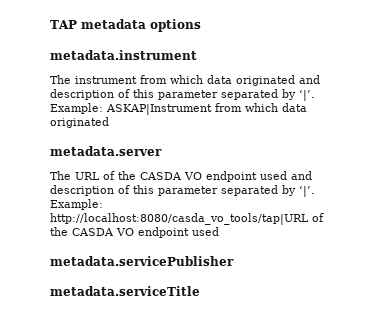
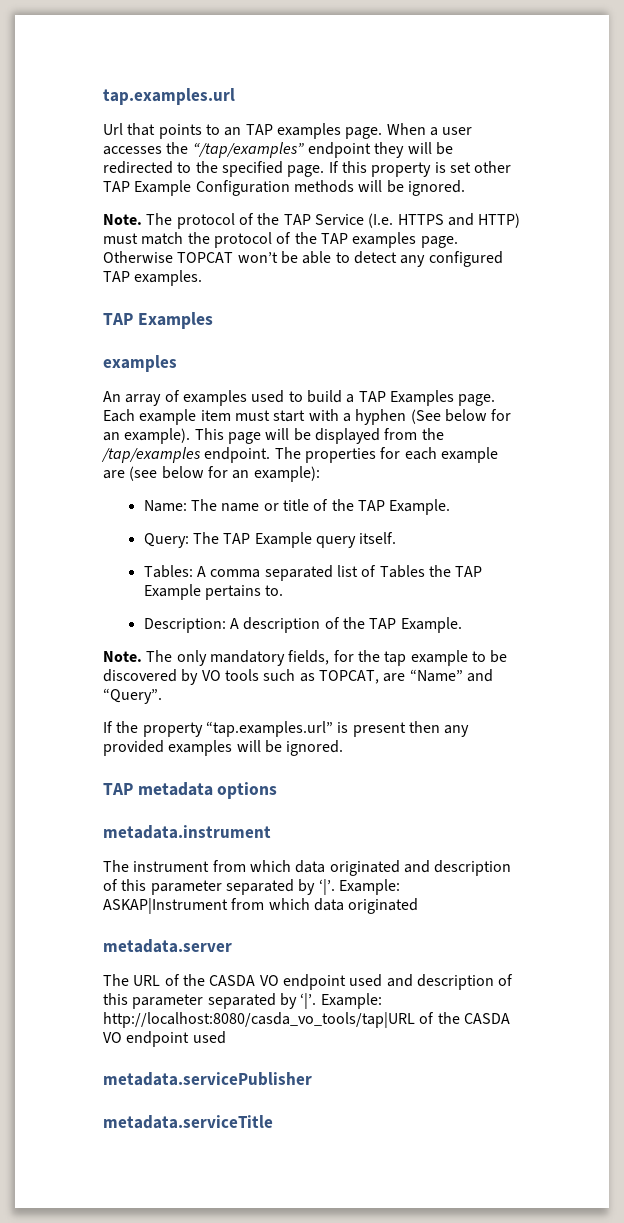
(50, 24) none -> [103,88,235,105] [103,123,473,139] [103,142,453,158] [103,161,512,177] [103,180,465,196] [103,213,521,229] [103,232,458,248] [103,251,503,267] [103,270,203,286] [103,312,213,329] [103,355,177,372] [103,390,496,406] [103,409,512,425] [103,428,444,444] [101,447,498,463] [103,466,320,482] [143,499,451,515] [143,532,397,548] [143,565,483,581] [143,584,284,600] [143,617,462,633] [103,650,508,666] [103,669,493,685] [103,688,162,704] [103,721,470,737] [103,740,344,756] tap.examples.url // Url that points to an TAP examples page. When a user accesses the “/tap/examples” endpoint they will be redirected to the specified page. If this property is set other TAP Example Configuration methods will be ignored. // Note. The protocol of the TAP Service (I.e. HTTPS and HTTP) must match the protocol of the TAP examples page. Otherwise TOPCAT won’t be able to detect any configured TAP examples. // TAP Examples // examples // An array of examples used to build a TAP Examples page. Each example item must start with a hyphen (See below for an example). This page will be displayed from the /tap/examples endpoint. The properties for each example are (see below for an example): // Name: The name or title of the TAP Example. // Query: The TAP Example query itself. // Tables: A comma separated list of Tables the TAP Example pertains to. // Description: A description of the TAP Example. // Note. The only mandatory fields, for the tap example to be discovered by VO tools such as TOPCAT, are “Name” and “Query”. // If the property “tap.examples.url” is present then any provided examples will be ignored. //

